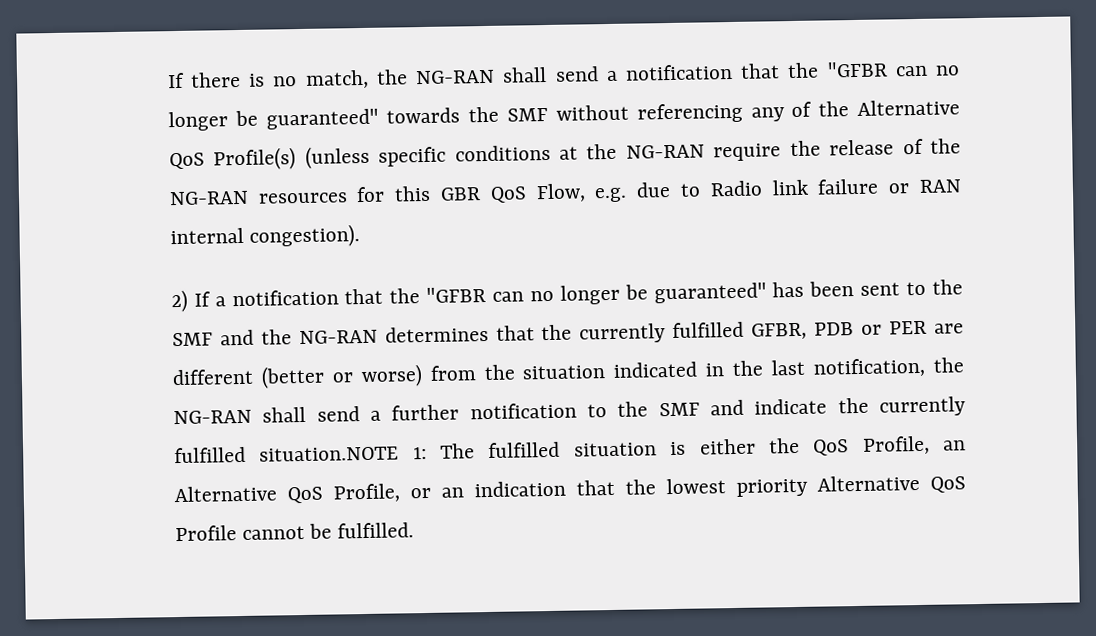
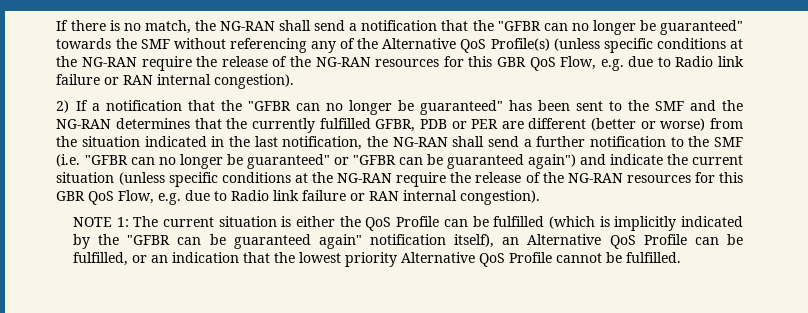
[709,396,967,417] [173,446,400,464] and indicate the currently fulfilled situation.NOTE -> [56,154,743,169] [56,172,743,187] [56,190,541,205] [72,217,112,227] (i.e. "GFBR can no longer be guaranteed" or "GFBR can be guaranteed again") and indicate the current situation (unless specific conditions at the NG-RAN require the release of the NG-RAN resources for this GBR QoS Flow, e.g. due to Radio link failure or RAN internal congestion). // NOTE
[488,441,561,458] fulfilled -> [163,217,215,227] current
[861,435,967,455] [173,483,400,504] Profile, an Alternative QoS Profile, -> [396,216,743,231] [72,234,743,249] [72,252,128,266] Profile can be fulfilled (which is implicitly indicated by the "GFBR can be guaranteed again" notification itself), an Alternative QoS Profile can be fulfilled,

